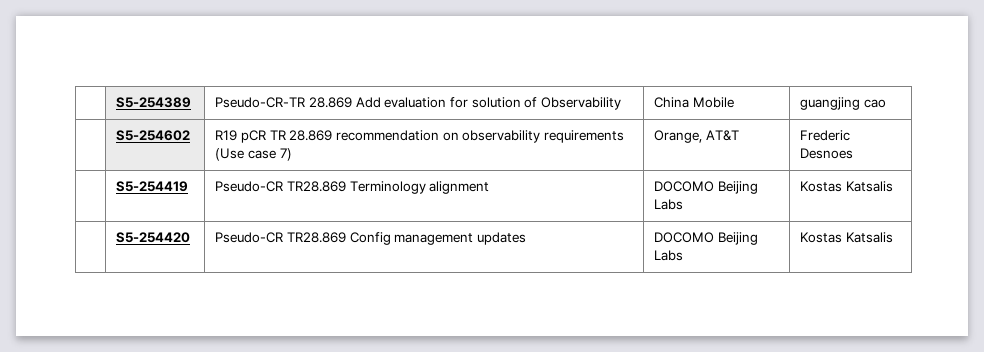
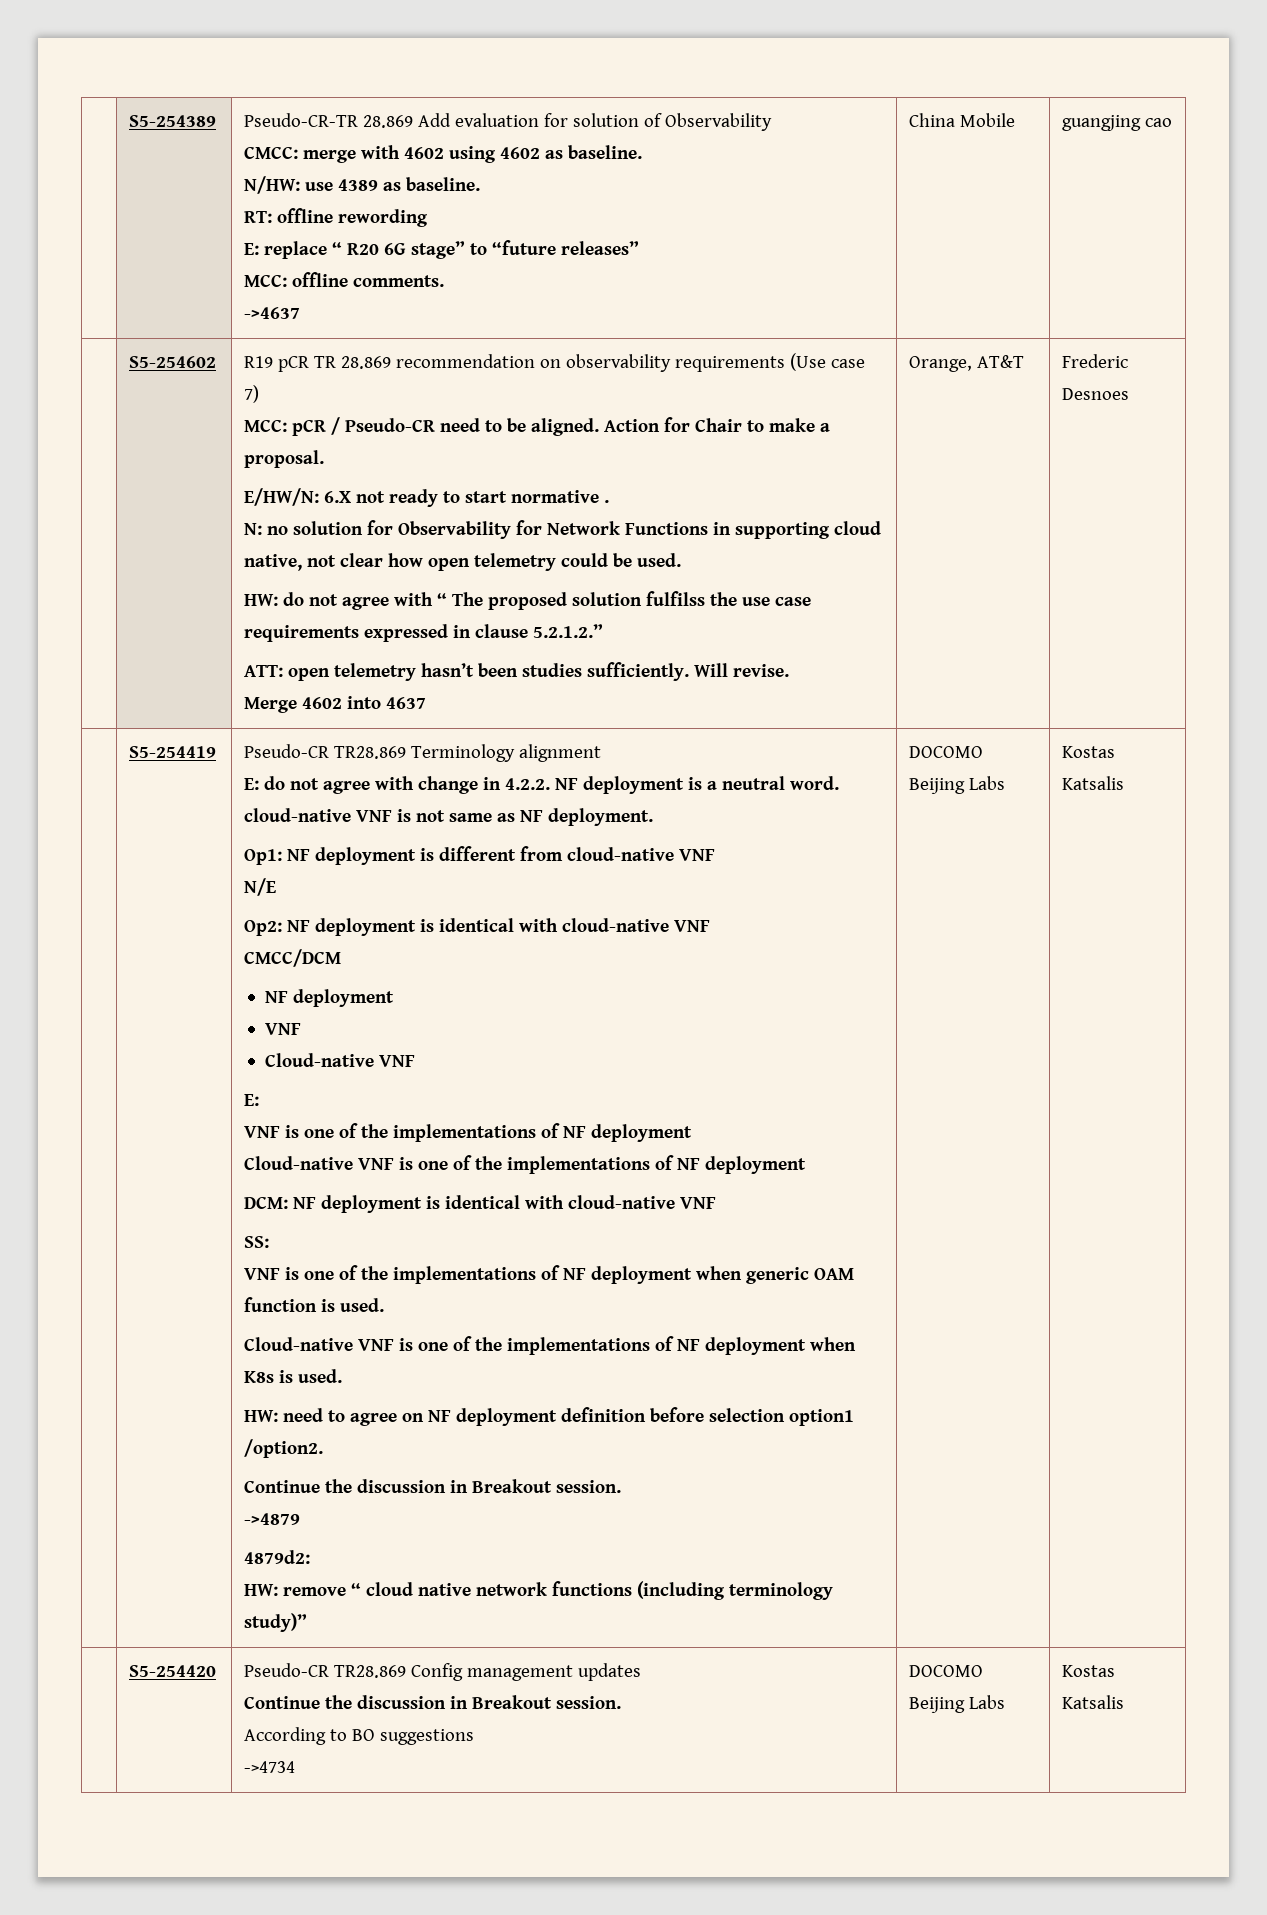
(622, 103) none -> [244,145,643,163] [244,176,481,194] [244,208,429,227] [244,240,640,259] [244,272,445,287] [244,307,301,319] // CMCC: merge with 4602 using 4602 as baseline. // N/HW: use 4389 as baseline. // RT: offline rewording // E: replace “ R20 6G stage” to “future releases” // MCC: offline comments. // ->4637
(292, 154) none -> [244,417,831,436] [244,450,325,468] [244,488,610,507] [244,520,882,539] [244,553,682,571] [244,591,812,610] [244,624,604,642] [244,662,790,681] [244,696,427,713] // MCC: pCR / Pseudo-CR need to be aligned. Action for Chair to make a proposal. // E/HW/N: 6.X not ready to start normative . // N: no solution for Observability for Network Functions in supporting cloud native, not clear how open telemetry could be used. // HW: do not agree with “ The proposed solution fulfilss the use case requirements expressed in clause 5.2.1.2.” // ATT: open telemetry hasn’t been studies sufficiently. Will revise. // Merge 4602 into 4637
(490, 187) none -> [244,776,840,794] [244,808,654,826] [244,846,716,865] [244,878,277,896] [244,918,711,936] [244,949,342,967] [264,989,394,1007] [264,1023,301,1035] [264,1053,415,1067] [244,1094,260,1106] [244,1123,693,1142] [244,1155,807,1174] [244,1195,717,1213] [244,1236,270,1248] [244,1265,855,1284] [244,1297,385,1312] [244,1336,857,1355] [244,1369,343,1383] [244,1407,855,1426] [244,1439,324,1458] [244,1479,622,1493] [244,1513,301,1525] [244,1550,311,1564] [244,1581,834,1600] [244,1613,308,1632] // E: do not agree with change in 4.2.2. NF deployment is a neutral word. cloud-native VNF is not same as NF deployment. // Op1: NF deployment is different from cloud-native VNF // N/E // Op2: NF deployment is identical with cloud-native VNF // CMCC/DCM // NF deployment // VNF // Cloud-native VNF // E: // VNF is one of the implementations of NF deployment // Cloud-native VNF is one of the implementations of NF deployment // DCM: NF deployment is identical with cloud-native VNF // SS: // VNF is one of the implementations of NF deployment when generic OAM function is used. // Cloud-native VNF is one of the implementations of NF deployment when K8s is used. // HW: need to agree on NF deployment definition before selection option1 /option2. // Continue the discussion in Breakout session. // ->4879 // 4879d2: // HW: remove “ cloud native network functions (including terminology study)”
(527, 238) none -> [244,1695,622,1709] [244,1727,475,1745] [244,1761,296,1773] // Continue the discussion in Breakout session. // According to BO suggestions // ->4734

